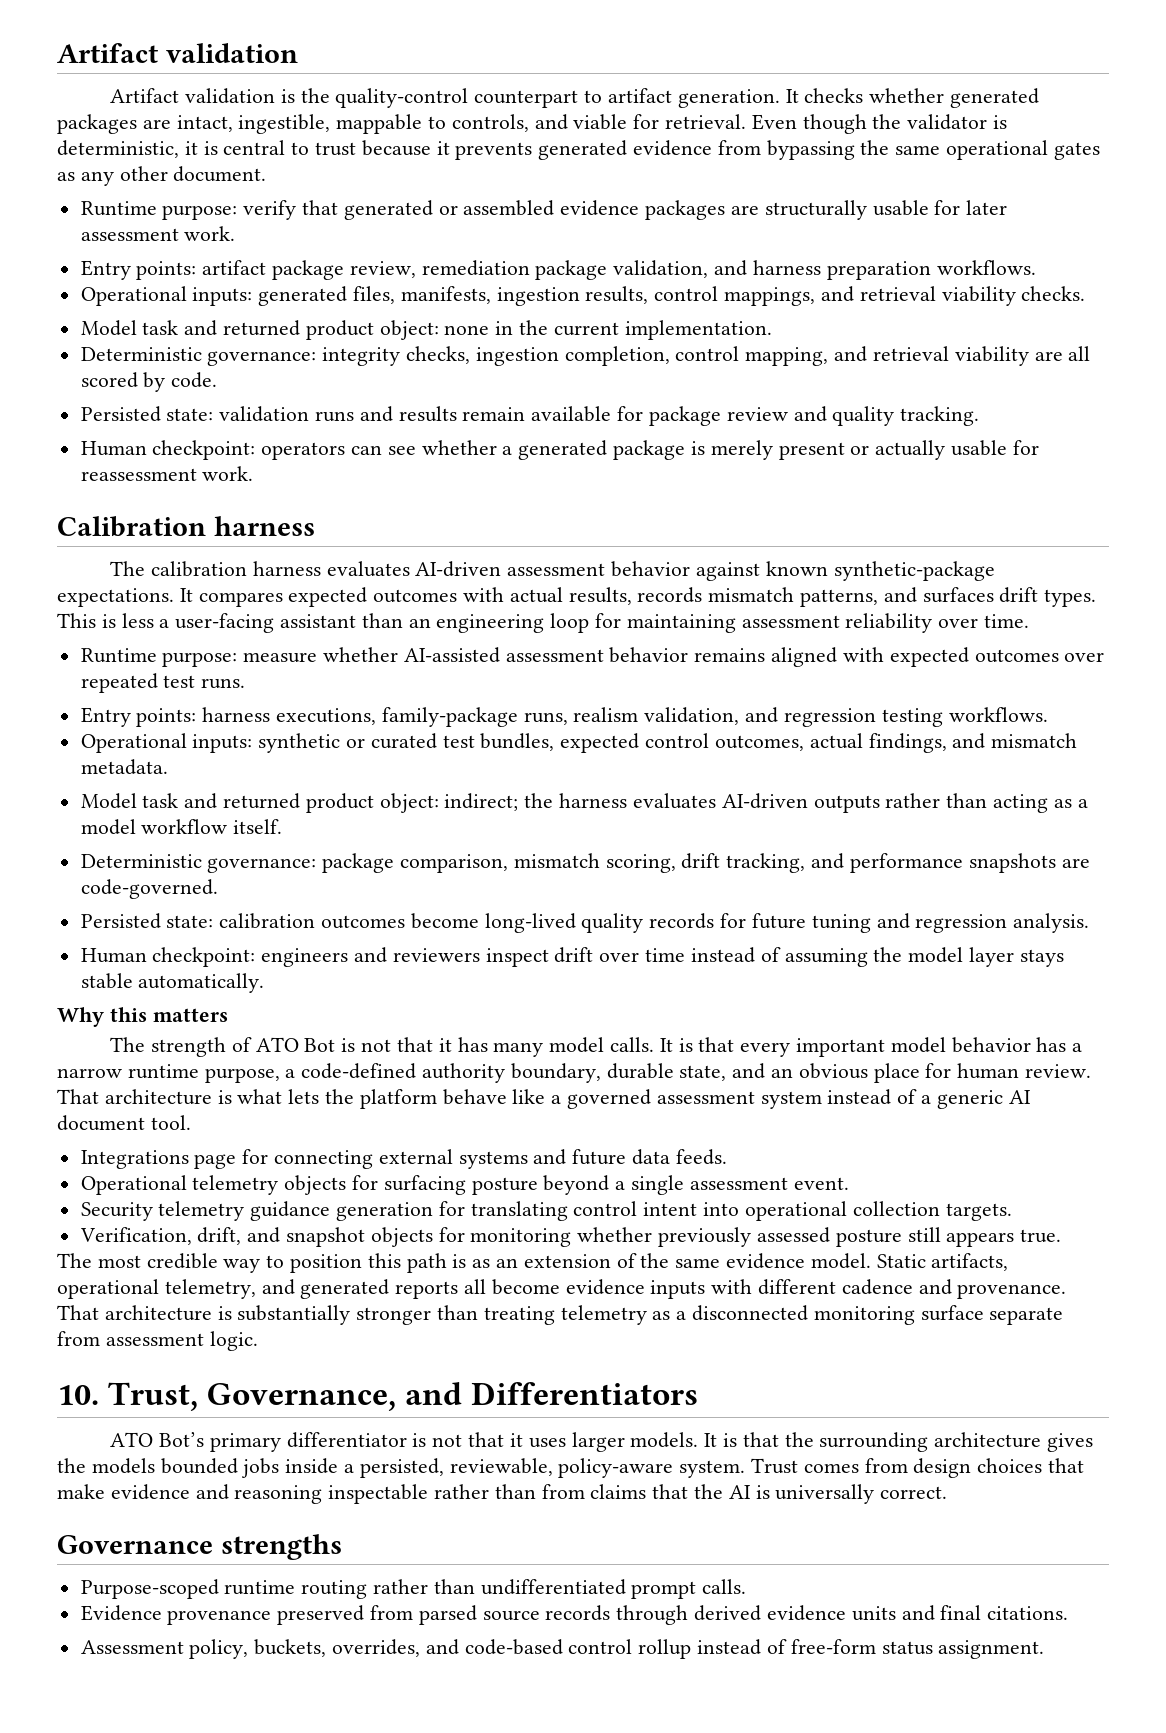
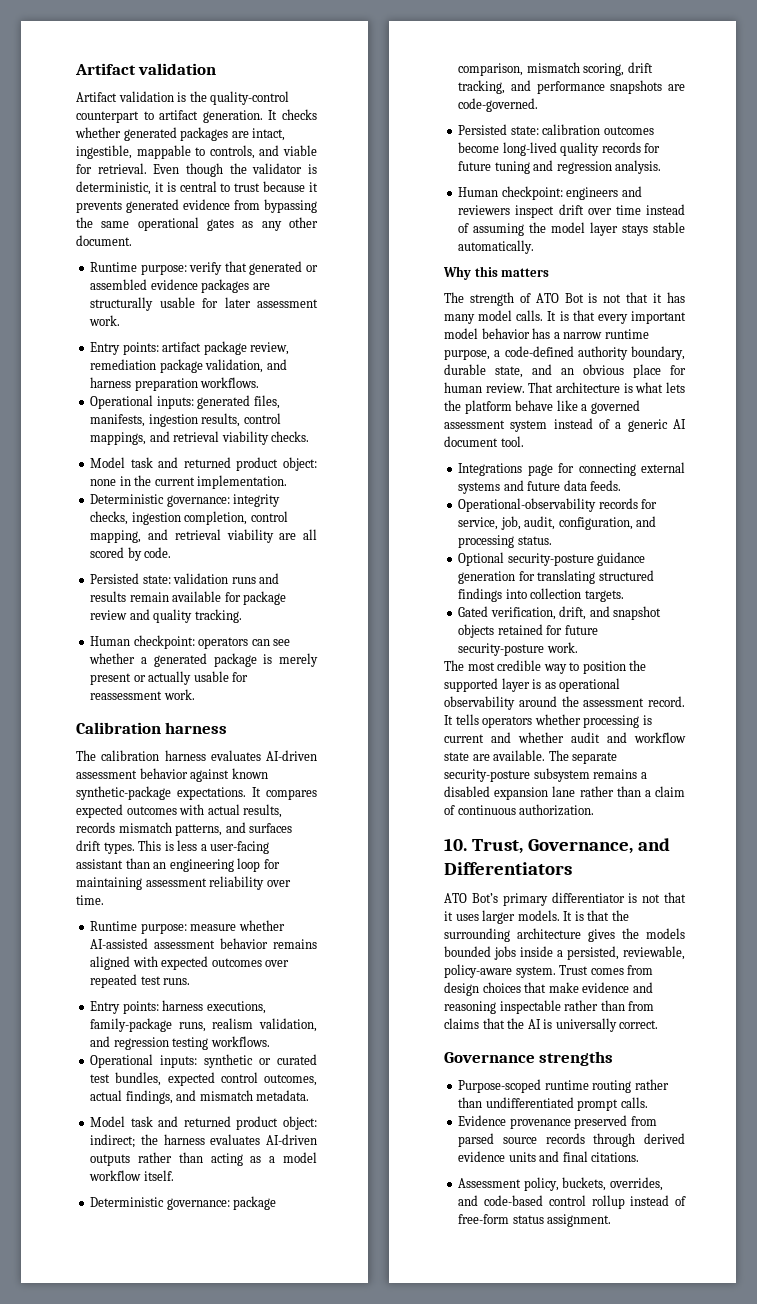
[80,1175,849,1195] [80,1201,847,1221] Operational telemetry objects for surfacing posture beyond a single assessment event. // Security telemetry guidance generation for translating control intent into operational -> [458,498,658,512] [458,516,657,530] [458,535,552,548] [458,552,646,566] [458,570,654,584] [458,588,527,602] Operational-observability records for service, job, audit, configuration, and processing status. // Optional security-posture guidance generation for translating structured findings into
[79,1227,192,1245] Verification, -> [458,606,556,620] Gated verification,
[438,1227,1062,1247] for monitoring whether previously assessed posture still appears true. -> [497,624,598,635] [458,642,578,656] retained for future security-posture work.
[367,1253,1009,1273] [57,1279,1067,1299] [57,1305,1064,1325] [57,1331,258,1351] this path is as an extension of the same evidence model. Static artifacts, operational telemetry, and generated reports all become evidence inputs with different cadence and provenance. That architecture is substantially stronger than treating telemetry as a disconnected monitoring surface separate from assessment logic. -> [629,660,647,671] [444,678,621,692] [444,696,685,710] [444,714,652,728] [444,732,686,743] [444,750,618,764] [444,768,647,782] [444,786,685,800] [444,804,595,816] the supported layer is as operational observability around the assessment record. It tells operators whether processing is current and whether audit and workflow state are available. The separate security-posture subsystem remains a disabled expansion lane rather than a claim of continuous authorization.

